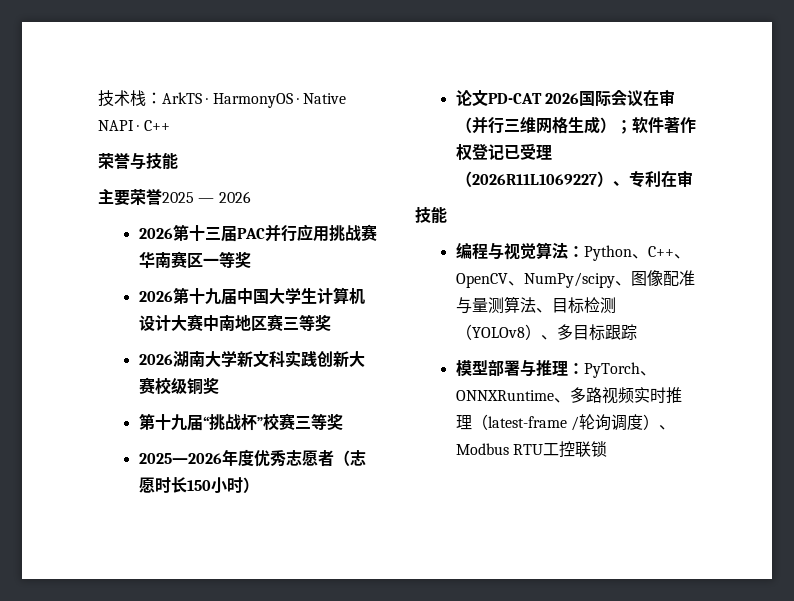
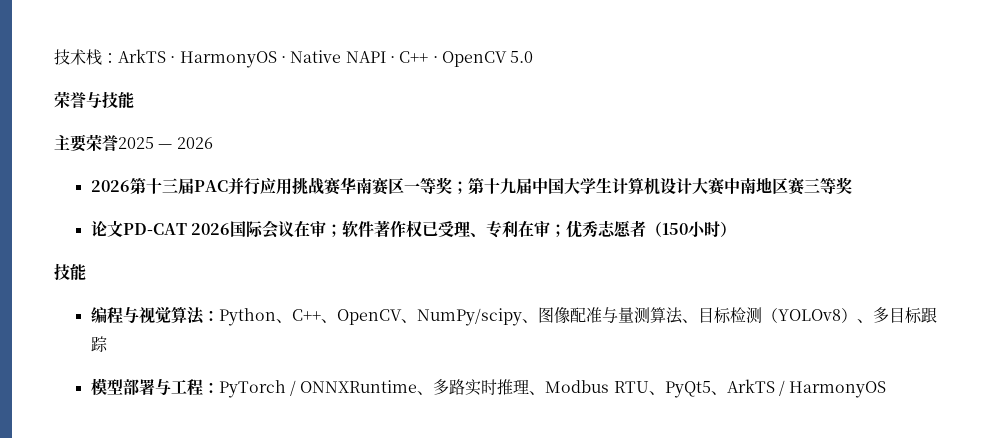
(170, 125) none -> [432,51,534,67] · OpenCV 5.0
[138,291,173,302] // 2026 -> [451,181,468,194] ；
[138,350,365,368] [138,377,219,395] [138,413,343,431] [138,449,366,467] [138,477,259,493] // 2026湖南大学新文科实践创新大赛校级铜奖 // 第十九届“挑战杯”校赛三等奖 // 2025—2026年度优秀志愿者（志愿时长150小时） -> (852, 186) none
[455,116,696,134] [455,143,552,161] [455,170,693,188] （并行三维网格生成）；软件著作权登记已受理（2026R11L1069227）、专利在审 -> [325,220,736,238] ；软件著作权已受理、专利在审；优秀志愿者（150小时）
[535,360,656,378] 推理：PyTorch、 -> [170,379,296,398] 工程：PyTorch /
[601,387,634,404] 视频 -> (466, 387) none
[471,414,676,431] [455,441,608,458] （latest-frame /轮询调度）、Modbus RTU工控联锁 -> [529,379,887,398] 、Modbus RTU、PyQt5、ArkTS / HarmonyOS

